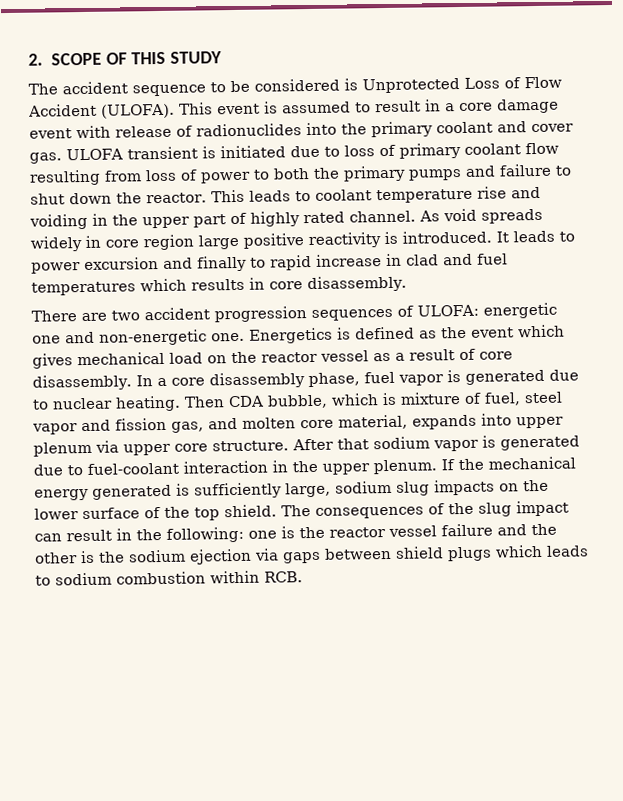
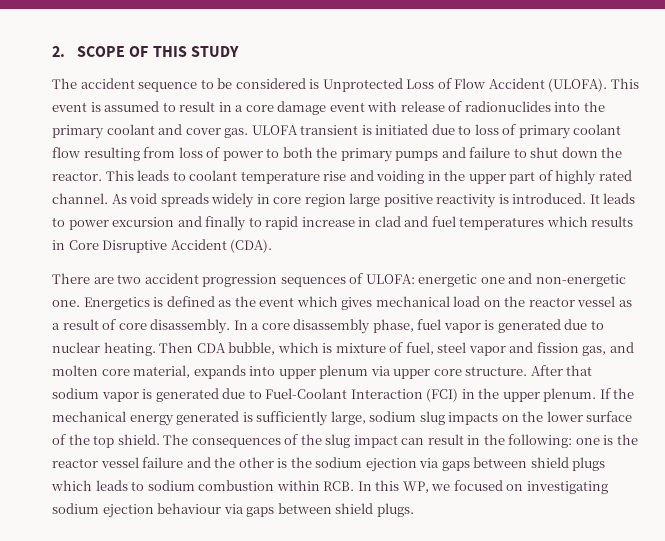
[269,275,407,293] core disassembly. -> [68,239,273,253] Core Disruptive Accident (CDA).
[87,460,268,475] fuel-coolant interaction -> [265,388,459,402] Fuel-Coolant Interaction (FCI)
(303, 577) none -> [357,480,608,494] [52,503,414,518] In this WP, we focused on investigating sodium ejection behaviour via gaps between shield plugs.

